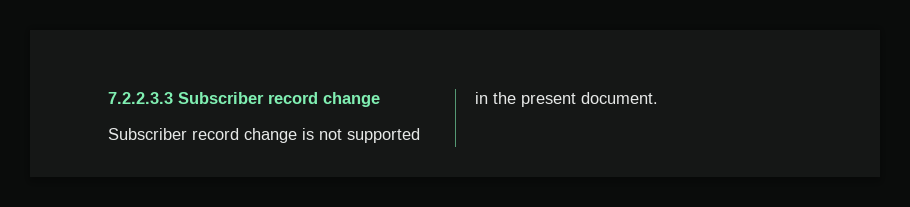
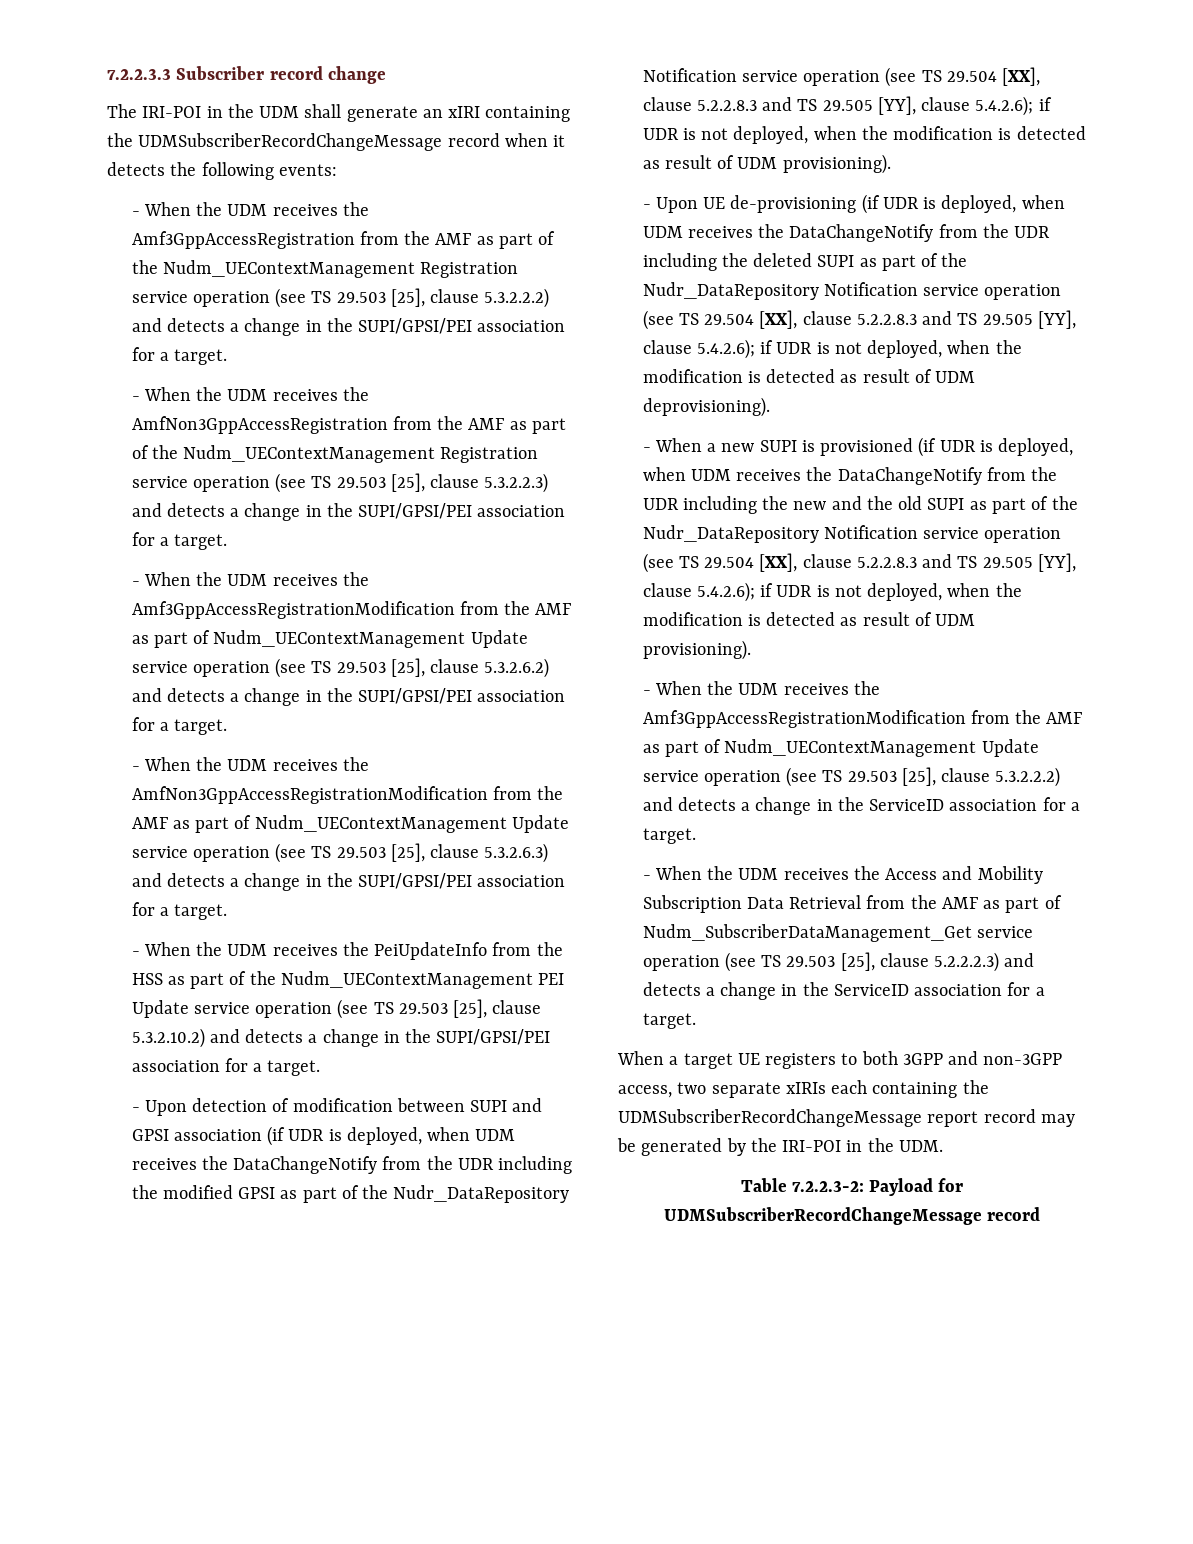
[108,128,420,143] [475,92,658,107] Subscriber record change is not supported in the present document. -> [107,104,571,122] [107,133,566,151] [107,162,337,180] [131,202,369,216] [131,231,556,249] [131,260,519,278] [131,288,550,308] [131,318,566,336] [131,347,228,365] [131,387,369,401] [131,416,566,434] [131,445,539,463] [131,473,549,493] [131,503,566,521] [131,532,228,550] [131,572,369,586] [131,601,572,619] [131,630,528,648] [131,658,550,678] [131,688,566,706] [131,717,228,735] [131,757,369,771] [131,786,564,804] [131,815,569,833] [131,843,549,863] [131,873,566,891] [131,902,228,920] [131,942,563,960] [131,971,565,989] [131,999,542,1019] [131,1028,551,1048] [131,1058,321,1076] [131,1098,543,1116] [131,1126,516,1146] [131,1156,573,1174] [131,1185,570,1203] [642,67,1041,87] [642,96,1052,116] [642,126,1086,144] [642,154,891,174] [642,194,1065,214] [642,224,1051,242] [642,253,968,271] [642,282,1062,300] [642,310,1076,330] [642,339,1022,359] [642,369,976,383] [642,397,770,417] [642,437,1074,457] [642,467,1058,485] [642,496,1078,514] [642,525,1062,543] [642,553,1076,573] [642,582,1022,602] [642,612,976,626] [642,640,751,660] [642,681,880,695] [642,710,1083,728] [642,739,1039,757] [642,767,1061,787] [642,797,1080,815] [642,828,696,844] [642,866,1043,884] [642,895,1062,913] [642,924,1033,942] [642,952,1035,972] [642,982,1045,1000] [642,1013,696,1029] [617,1051,1063,1069] [618,1080,989,1098] [618,1109,1075,1127] [617,1138,943,1156] [740,1178,964,1196] [663,1207,1041,1225] The IRI-POI in the UDM shall generate an xIRI containing the UDMSubscriberRecordChangeMessage record when it detects the following events: // - When the UDM receives the Amf3GppAccessRegistration from the AMF as part of the Nudm_UEContextManagement Registration service operation (see TS 29.503 [25], clause 5.3.2.2.2) and detects a change in the SUPI/GPSI/PEI association for a target. // - When the UDM receives the AmfNon3GppAccessRegistration from the AMF as part of the Nudm_UEContextManagement Registration service operation (see TS 29.503 [25], clause 5.3.2.2.3) and detects a change in the SUPI/GPSI/PEI association for a target. // - When the UDM receives the Amf3GppAccessRegistrationModification from the AMF as part of Nudm_UEContextManagement Update service operation (see TS 29.503 [25], clause 5.3.2.6.2) and detects a change in the SUPI/GPSI/PEI association for a target. // - When the UDM receives the AmfNon3GppAccessRegistrationModification from the AMF as part of Nudm_UEContextManagement Update service operation (see TS 29.503 [25], clause 5.3.2.6.3) and detects a change in the SUPI/GPSI/PEI association for a target. // - When the UDM receives the PeiUpdateInfo from the HSS as part of the Nudm_UEContextManagement PEI Update service operation (see TS 29.503 [25], clause 5.3.2.10.2) and detects a change in the SUPI/GPSI/PEI association for a target. // - Upon detection of modification between SUPI and GPSI association (if UDR is deployed, when UDM receives the DataChangeNotify from the UDR including the modified GPSI as part of the Nudr_DataRepository Notification service operation (see TS 29.504 [XX], clause 5.2.2.8.3 and TS 29.505 [YY], clause 5.4.2.6); if UDR is not deployed, when the modification is detected as result of UDM provisioning). // - Upon UE de-provisioning (if UDR is deployed, when UDM receives the DataChangeNotify from the UDR including the deleted SUPI as part of the Nudr_DataRepository Notification service operation (see TS 29.504 [XX], clause 5.2.2.8.3 and TS 29.505 [YY], clause 5.4.2.6); if UDR is not deployed, when the modification is detected as result of UDM deprovisioning). // - When a new SUPI is provisioned (if UDR is deployed, when UDM receives the DataChangeNotify from the UDR including the new and the old SUPI as part of the Nudr_DataRepository Notification service operation (see TS 29.504 [XX], clause 5.2.2.8.3 and TS 29.505 [YY], clause 5.4.2.6); if UDR is not deployed, when the modification is detected as result of UDM provisioning). // - When the UDM receives the Amf3GppAccessRegistrationModification from the AMF as part of Nudm_UEContextManagement Update service operation (see TS 29.503 [25], clause 5.3.2.2.2) and detects a change in the ServiceID association for a target. // - When the UDM receives the Access and Mobility Subscription Data Retrieval from the AMF as part of Nudm_SubscriberDataManagement_Get service operation (see TS 29.503 [25], clause 5.2.2.2.3) and detects a change in the ServiceID association for a target. // When a target UE registers to both 3GPP and non-3GPP access, two separate xIRIs each containing the UDMSubscriberRecordChangeMessage report record may be generated by the IRI-POI in the UDM. // Table 7.2.2.3-2: Payload for UDMSubscriberRecordChangeMessage record

